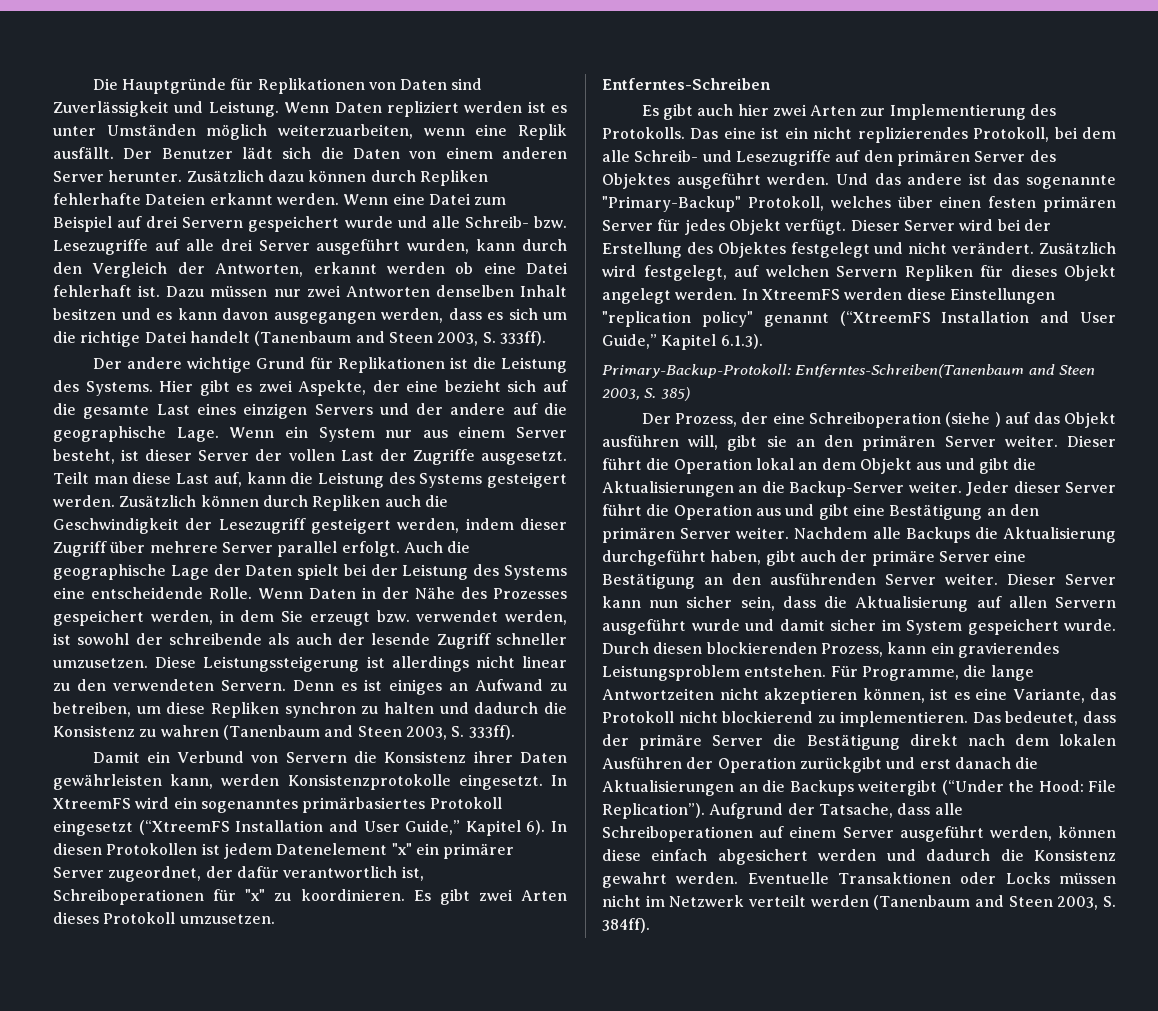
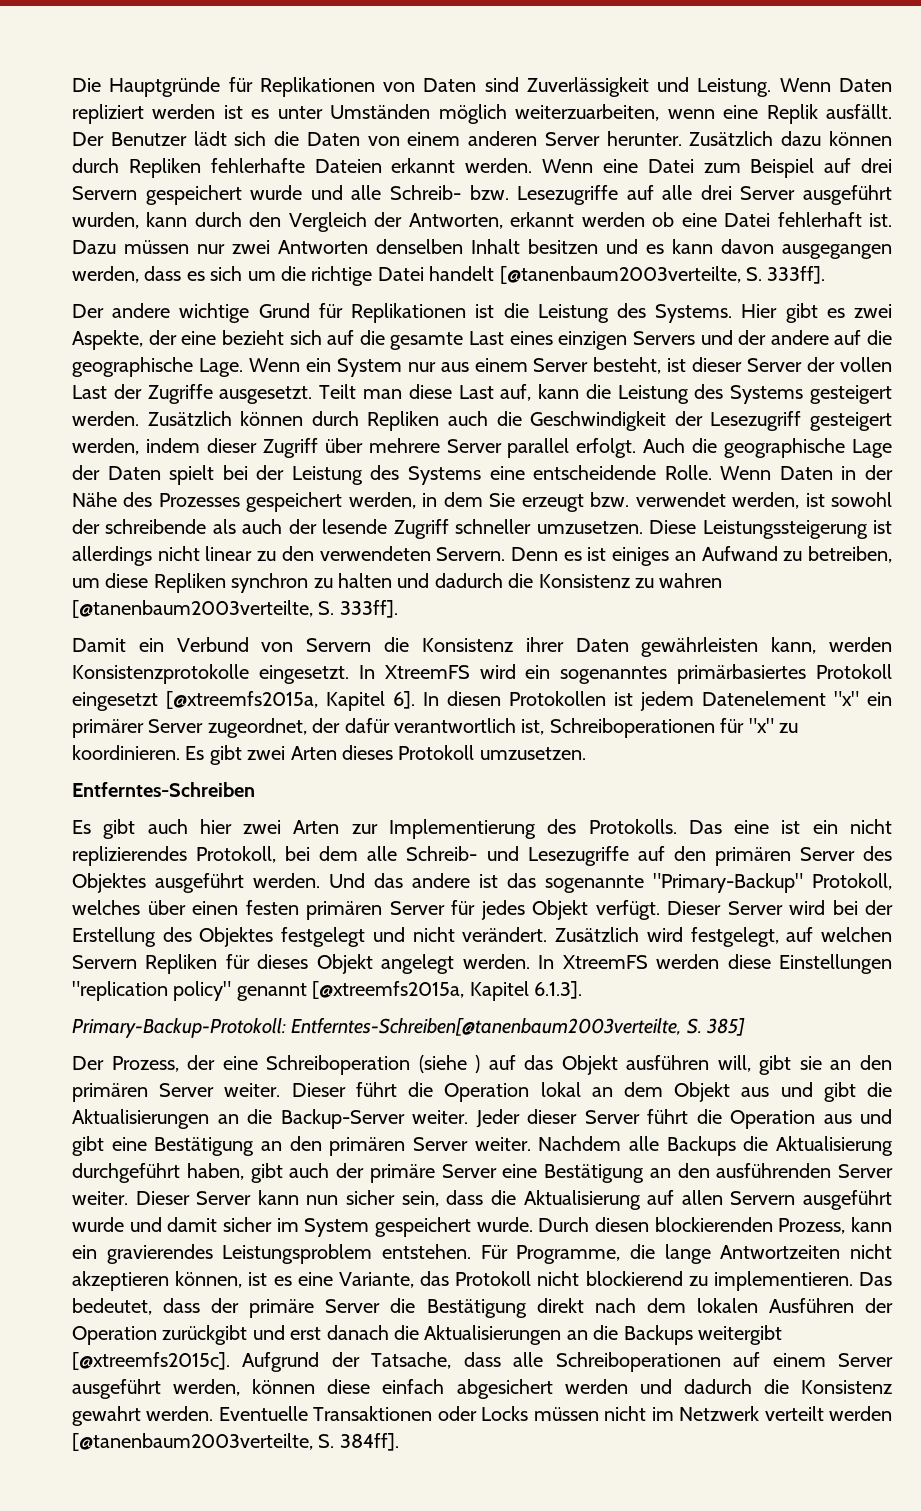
[254,331,546,346] (Tanenbaum and Steen 2003, S. 333ff). -> [499,266,826,284] [@tanenbaum2003verteilte, S. 333ff].
[222,725,515,740] (Tanenbaum and Steen 2003, S. 333ff). -> [72,600,398,618] [@tanenbaum2003verteilte, S. 333ff].
[138,820,546,836] (“XtreemFS Installation and User Guide,” Kapitel 6). -> [166,691,415,711] [@xtreemfs2015a, Kapitel 6].
[839,311,1116,326] [602,334,763,350] [602,364,1095,378] [602,387,690,401] (“XtreemFS Installation and User Guide,” Kapitel 6.1.3). // Primary-Backup-Protokoll: Entferntes-Schreiben(Tanenbaum and Steen 2003, S. 385) -> [312,981,582,1001] [72,1018,746,1038] [@xtreemfs2015a, Kapitel 6.1.3]. // Primary-Backup-Protokoll: Entferntes-Schreiben[@tanenbaum2003verteilte, S. 385]
[941,780,1116,795] [602,803,705,819] (“Under the Hood: File Replication”). -> [72,1352,230,1370] [@xtreemfs2015c].
[873,895,1116,910] [602,918,650,933] (Tanenbaum and Steen 2003, S. 384ff). -> [72,1433,399,1451] [@tanenbaum2003verteilte, S. 384ff].

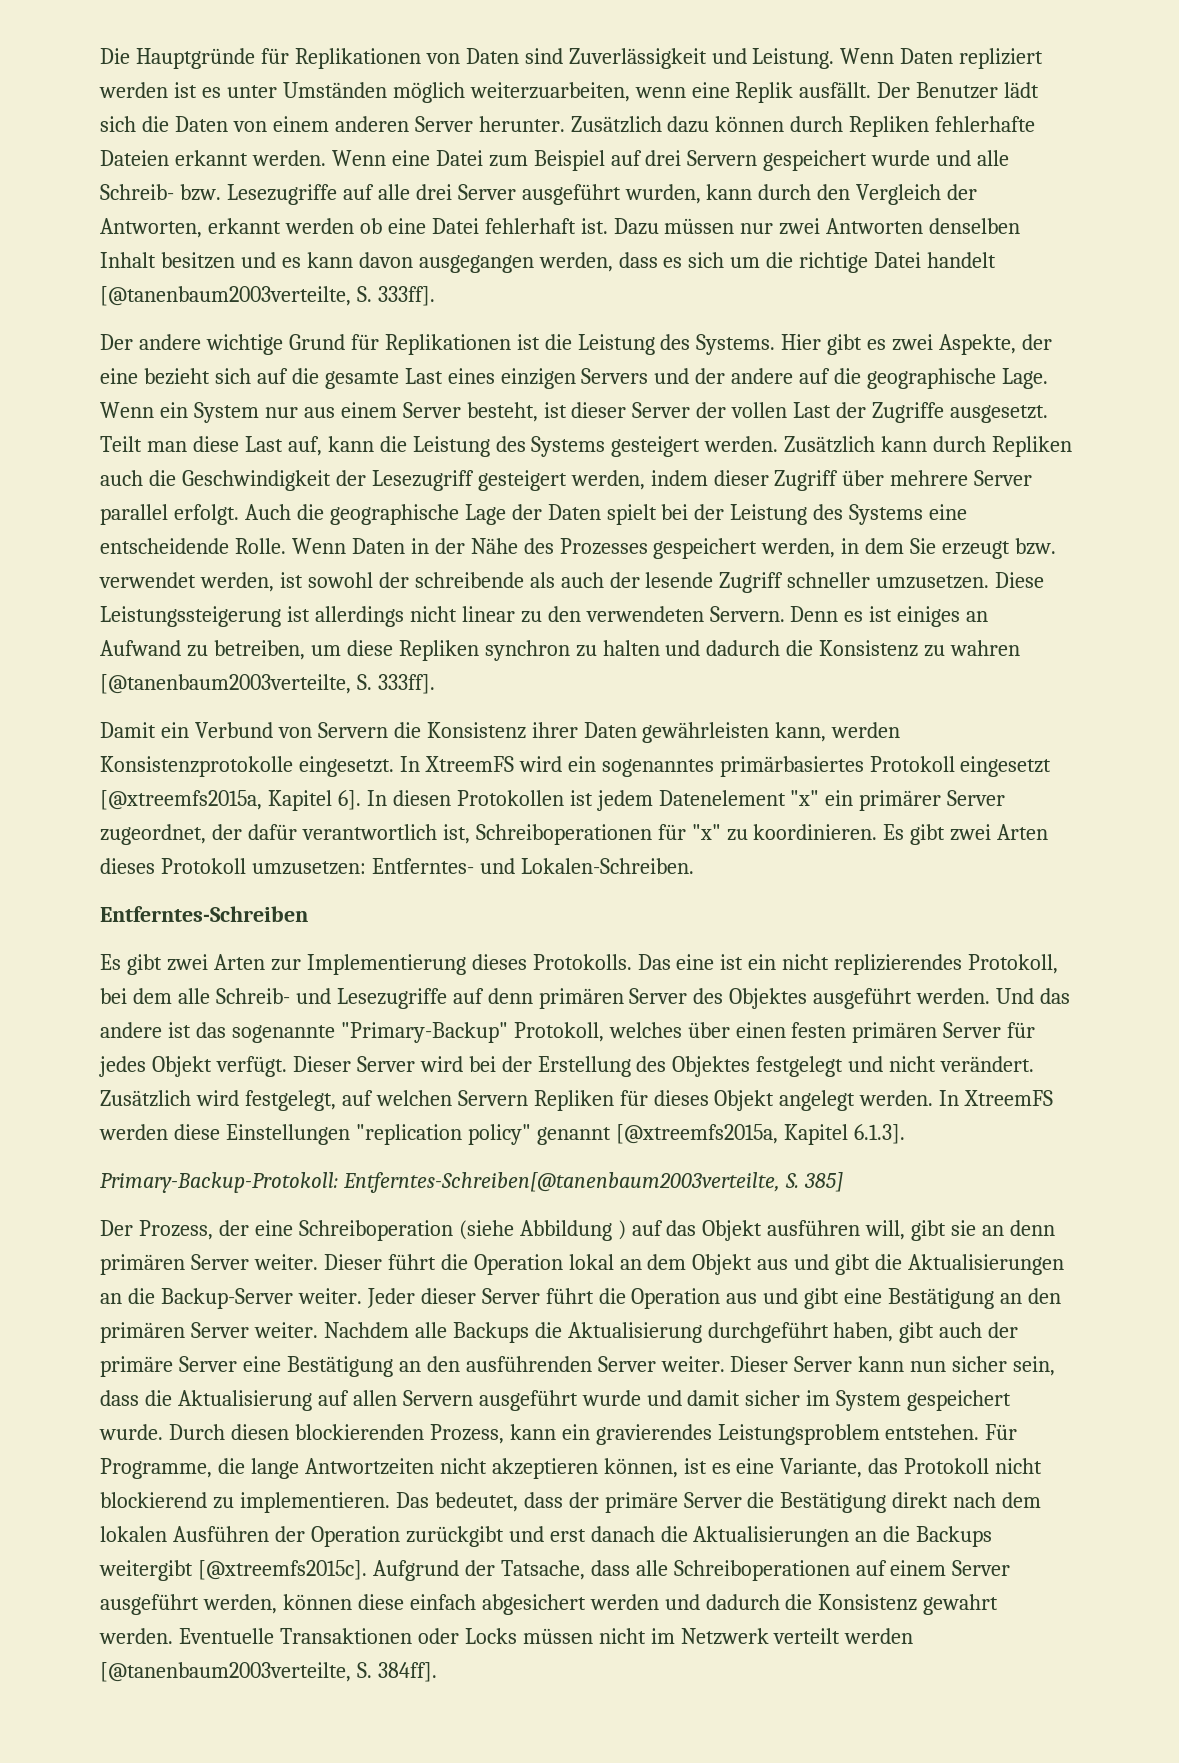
[240,411,304,426] können -> [881,436,928,452] kann
[479,747,586,760] umzusetzen. -> [251,858,694,875] umzusetzen: Entferntes- und Lokalen-Schreiben.
[147,819,232,834] auch hier -> (162, 964) none
[547,819,577,834] des -> [471,954,527,970] dieses
[673,846,706,861] den -> [487,988,533,1004] denn
(467, 1064) none -> [519,1220,612,1241] Abbildung
[860,1055,892,1070] den -> [1010,1220,1056,1236] denn

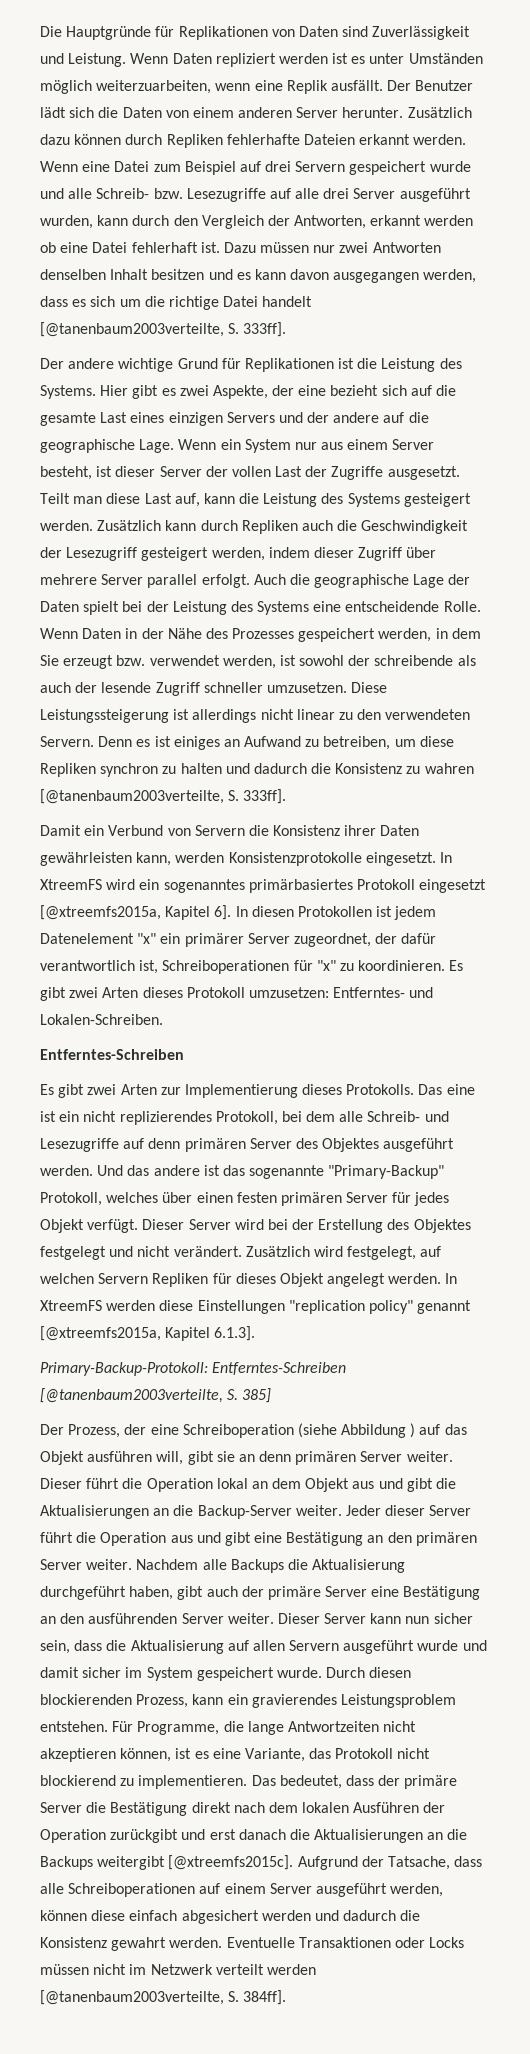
[342,1172,780,1193] Entferntes-Schreiben[@tanenbaum2003verteilte, -> [212,1362,347,1375] [40,1388,223,1403] Entferntes-Schreiben [@tanenbaum2003verteilte,

